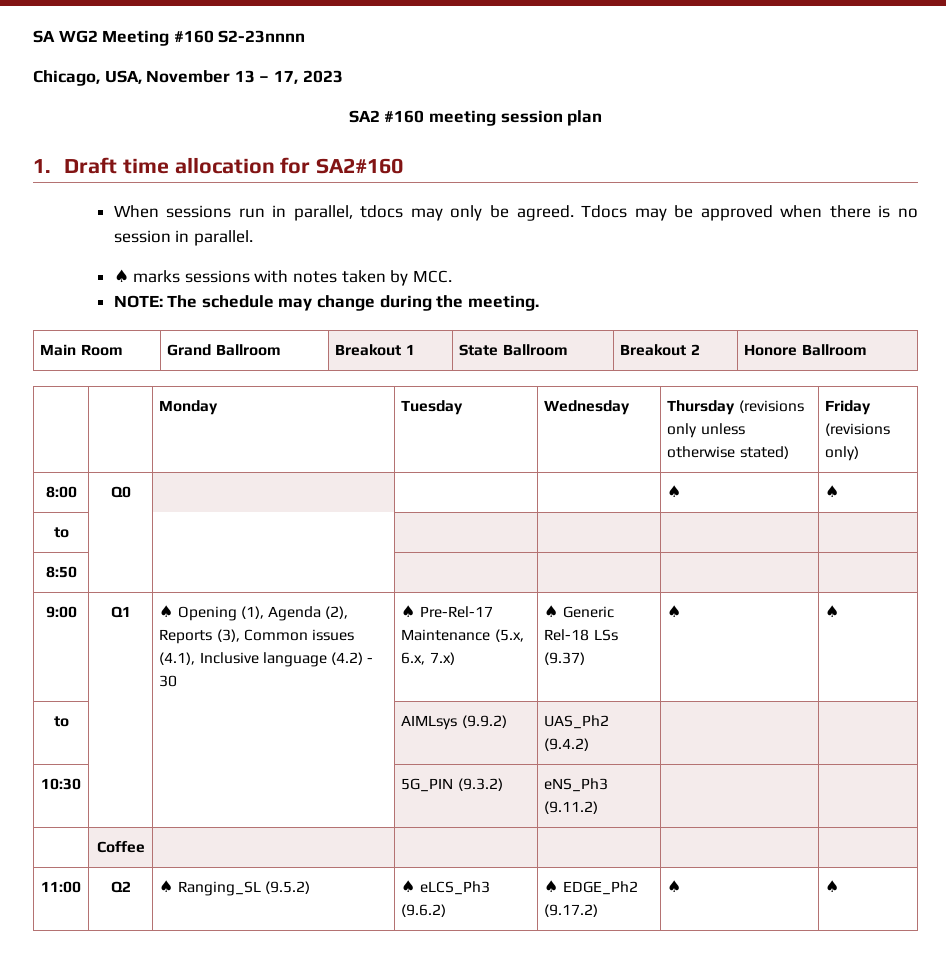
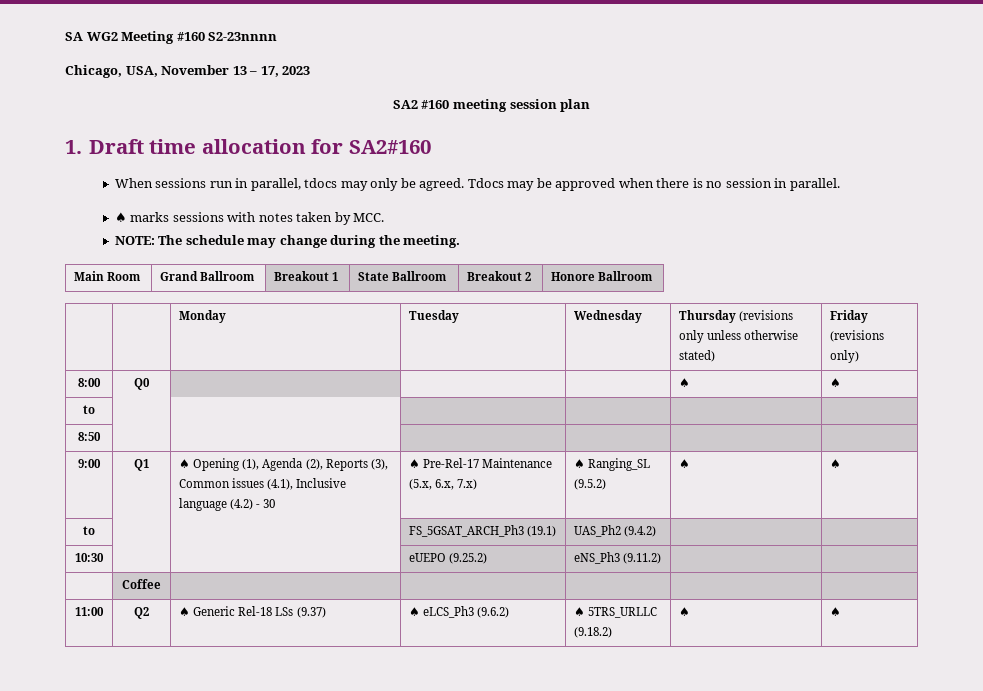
[562,606,614,618] [544,629,618,641] [544,652,586,665] [667,605,682,617] [825,605,840,617] [53,716,69,727] [401,715,507,730] Generic Rel-18 LSs (9.37) | ♠ | ♠ // to | | | AIMLsys (9.9.2) -> [588,458,651,471] [574,479,607,490] [679,459,691,468] [830,459,842,468] [83,526,95,535] [409,525,557,537] Ranging_SL (9.5.2) | ♠ | ♠ // to | | | FS_5GSAT_ARCH_Ph3 (19.1)
[401,778,503,792] 5G_PIN (9.3.2) -> [409,553,488,564] eUEPO (9.25.2)
[177,881,310,896] Ranging_SL (9.5.2) -> [193,606,326,618] Generic Rel-18 LSs (9.37)
[562,881,638,895] [544,904,599,917] EDGE_Ph2 (9.17.2) -> [588,607,658,618] [574,627,613,638] 5TRS_URLLC (9.18.2)

